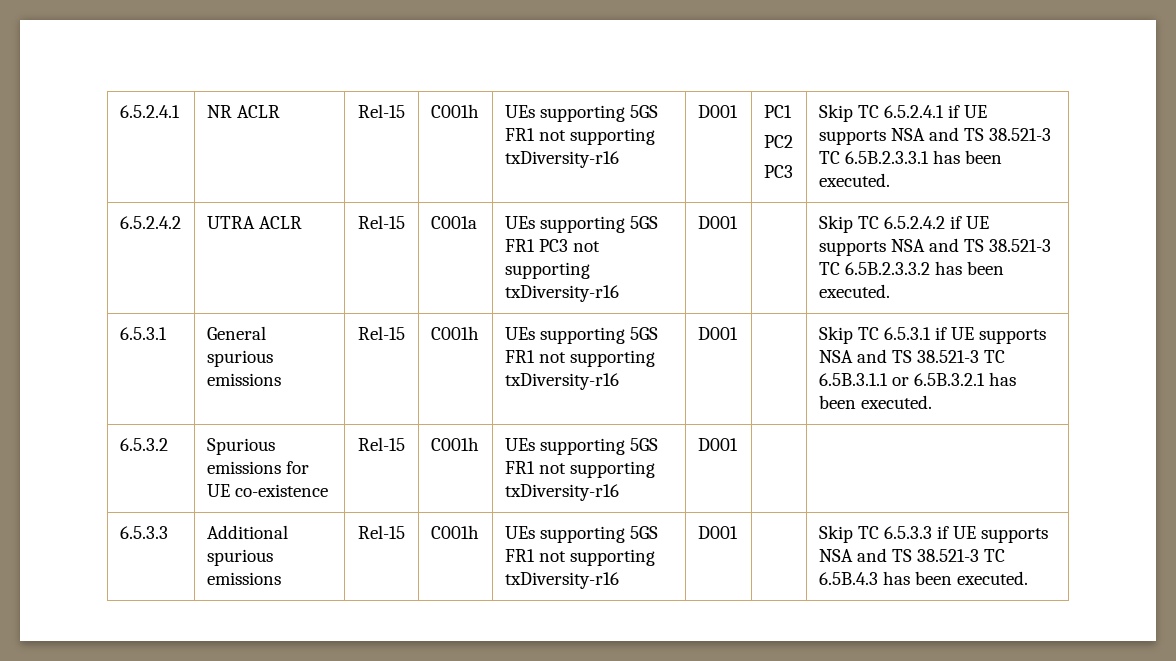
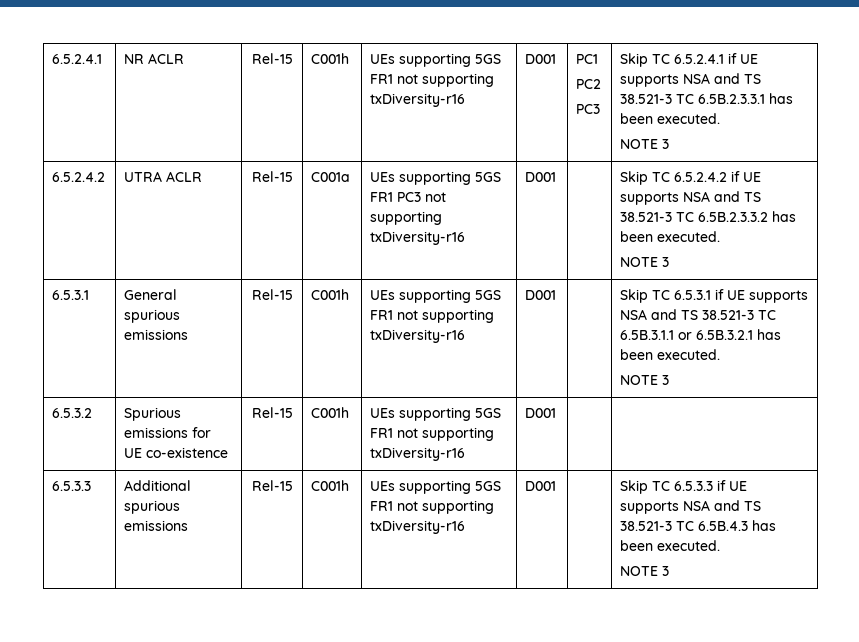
(890, 180) none -> [620,139,670,149] // NOTE 3
(890, 291) none -> [620,257,670,267] // NOTE 3
(932, 402) none -> [620,375,670,385] // NOTE 3
(1029, 578) none -> [620,566,670,576] // NOTE 3

